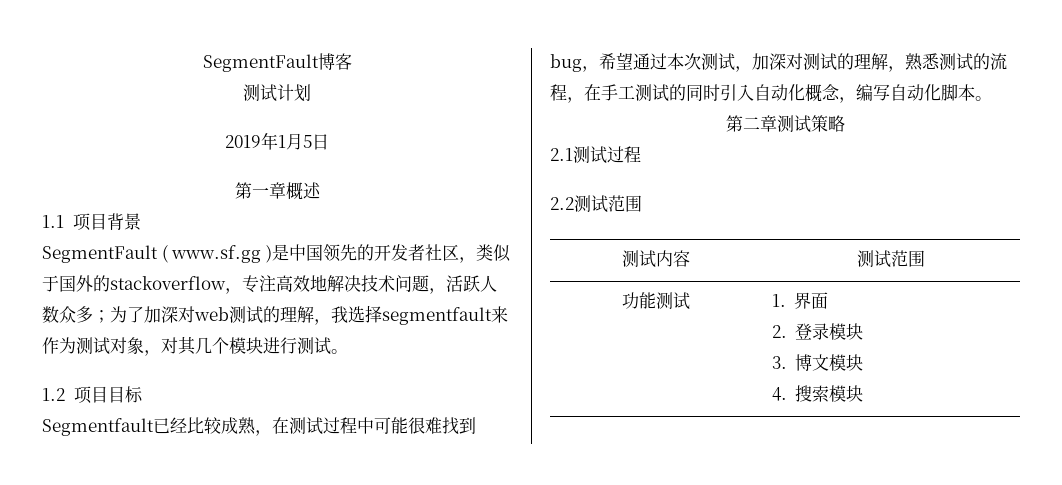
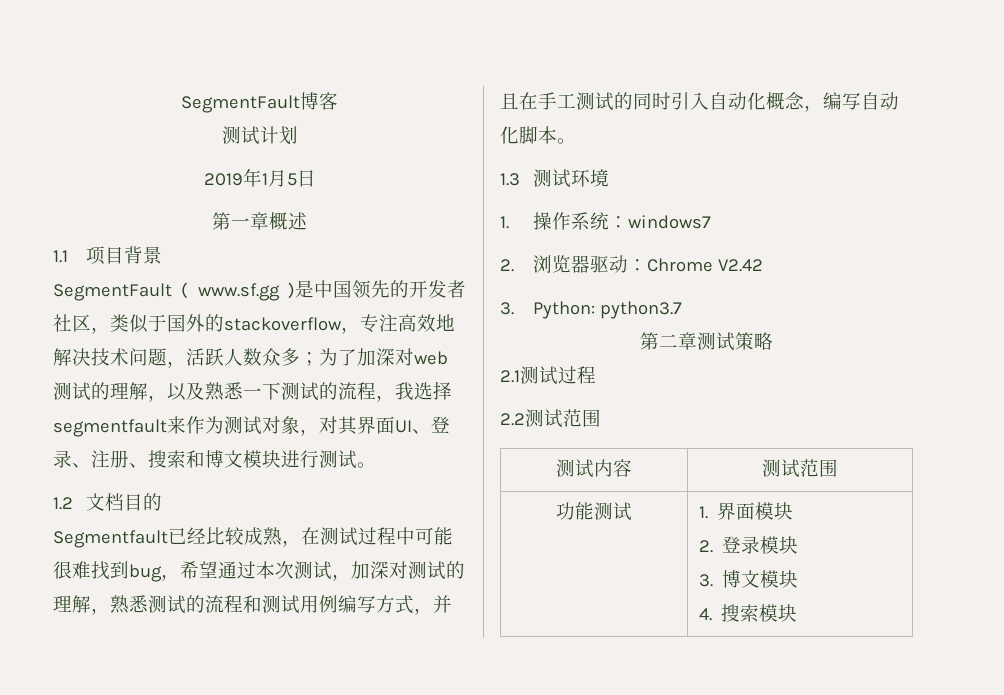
(331, 322) none -> [167,382,395,402] 以及熟悉一下测试的流程，
[195,337,229,354] 几个 -> [357,416,450,434] [53,450,243,468] 界面UI、登录、注册、搜索和博文
[73,386,143,404] 项目目标 -> [85,493,162,511] 文档目的
[567,97,584,103] ， -> [243,595,452,615] [500,93,519,109] 和测试用例编写方式，并且
(992, 98) none -> [500,169,609,188] [500,212,711,230] [500,255,763,273] [500,301,682,319] // 1.3测试环境 // 1.操作系统：windows7 // 2.浏览器驱动：Chrome V2.42 // 3. Python: python3.7
(829, 300) none -> [755,502,794,520] 模块

